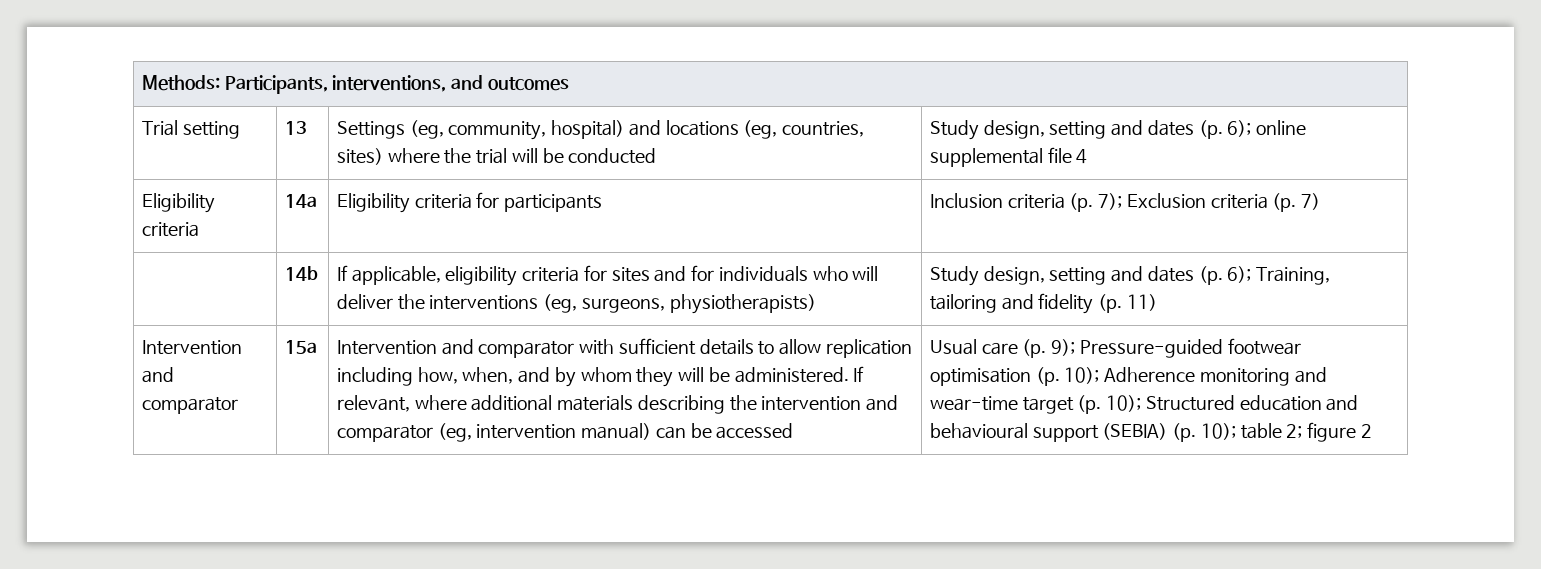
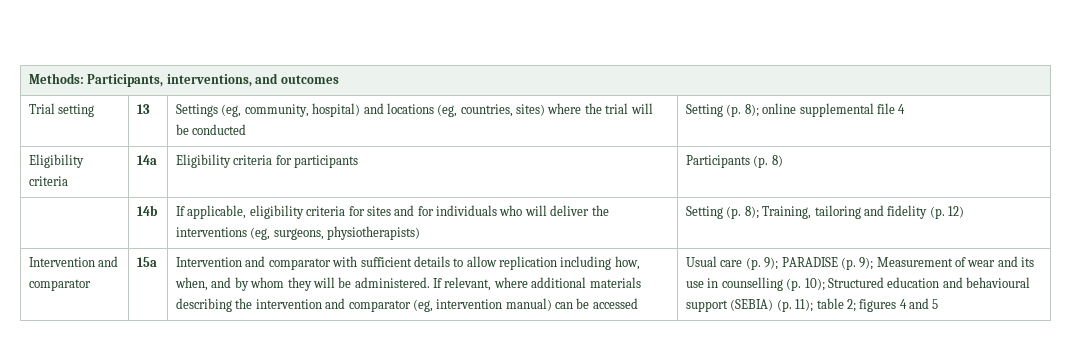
[929,120,1252,140] Study design, setting and dates (p. 6); -> [686,104,759,117] Setting (p. 8);
[929,193,1321,212] Inclusion criteria (p. 7); Exclusion criteria (p. 7) -> [686,155,783,168] Participants (p. 8)
[929,266,1252,286] Study design, setting and dates (p. 6); -> [686,206,759,219] Setting (p. 8);
[1126,294,1157,311] 11) -> [948,206,965,218] 12)
[1079,338,1301,358] [929,367,1327,386] [929,396,1074,414] Pressure-guided footwear optimisation (p. 10); Adherence monitoring and wear-time target -> [781,256,1035,270] [686,277,783,291] PARADISE (p. 9); Measurement of wear and its use in counselling
[1200,423,1236,440] 10); -> [795,299,814,312] 11);
[1307,422,1372,442] figure 2 -> [859,298,939,312] figures 4 and 5

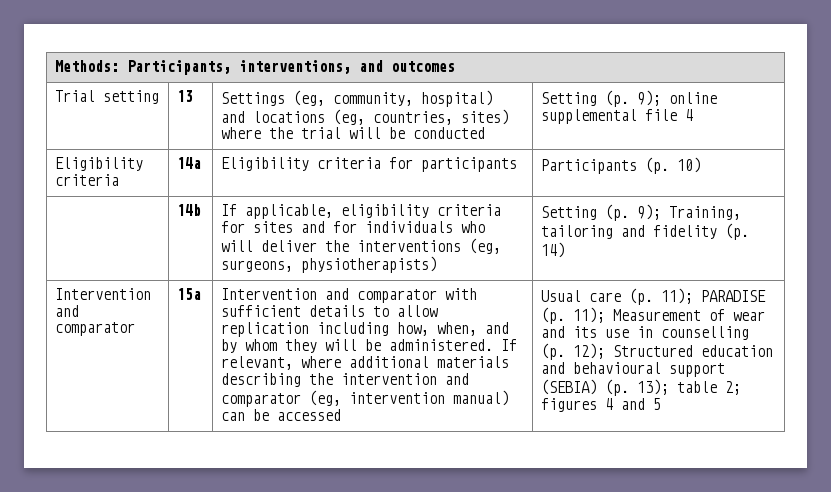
[744,104,759,117] 8); -> [637,90,662,106] 9);
[771,155,783,167] 8) -> [677,157,702,173] 10)
[744,206,759,219] 8); -> [637,204,662,220] 9);
[948,206,965,218] 12) -> [541,242,566,258] 14)
[764,257,779,270] 9); -> [661,288,694,304] 11);
[859,257,874,270] 9); -> [573,307,606,323] 11);
[804,278,825,291] 10); -> [573,343,606,359] 12);
[795,299,814,312] 11); -> [637,379,670,395] 13);

